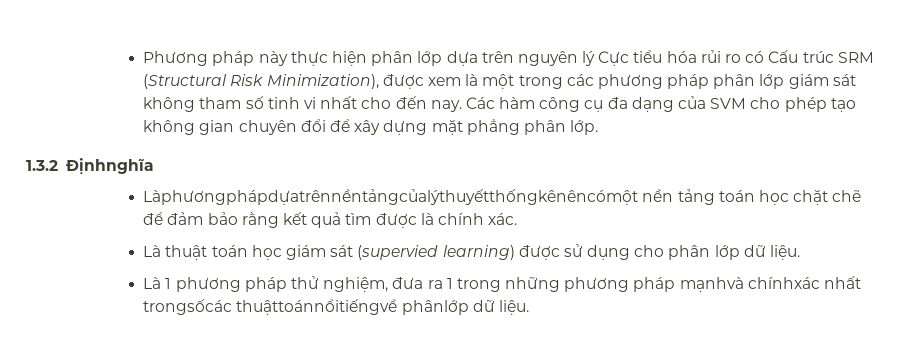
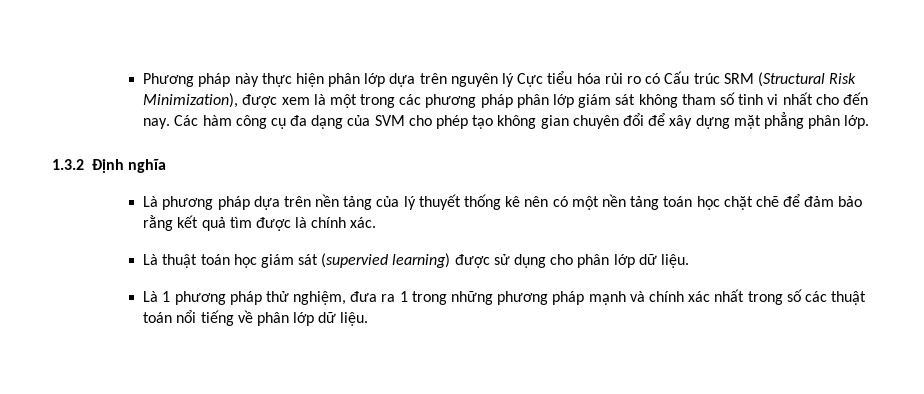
[65,158,154,175] [143,189,639,205] Địnhnghĩa // Làphươngphápdựatrênnềntảngcủalýthuyếtthốngkênêncómột -> [91,159,166,173] [143,194,599,210] Định nghĩa // Là phương pháp dựa trên nền tảng của lý thuyết thống kê nên có một
[679,276,862,292] [143,299,469,315] mạnhvà chínhxác nhất trongsốcác thuậttoánnổitiếngvề phânlớp -> [588,289,867,305] [143,310,315,326] mạnh và chính xác nhất trong số các thuật toán nổi tiếng về phân lớp

